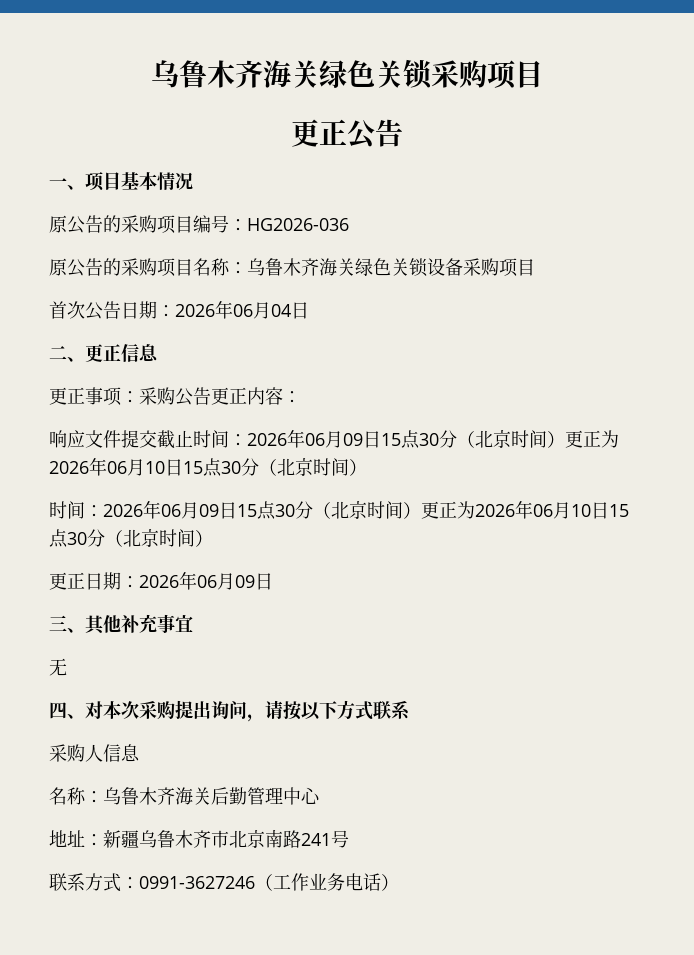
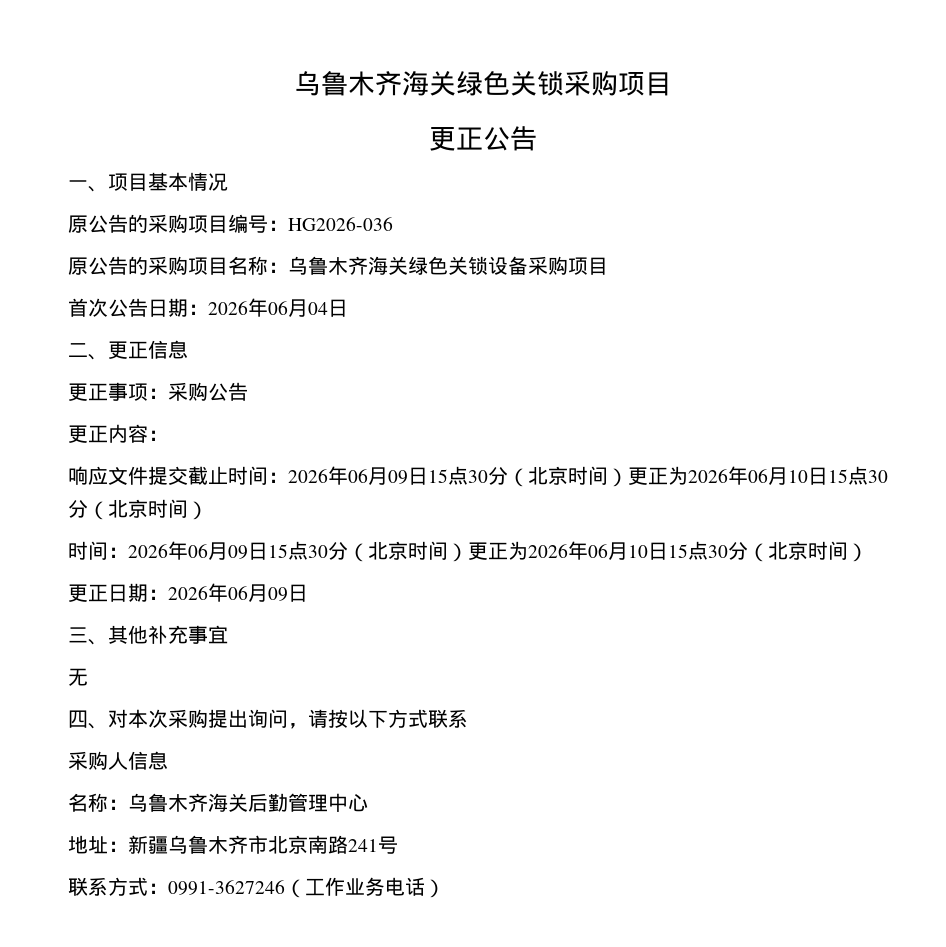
(211, 396) none -> (248, 391) //

